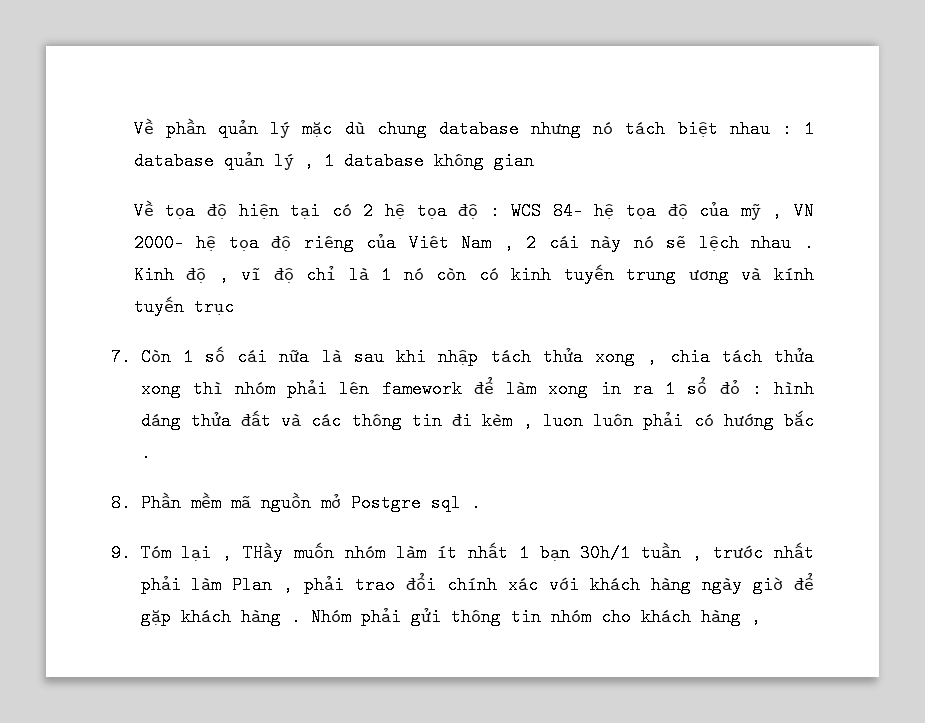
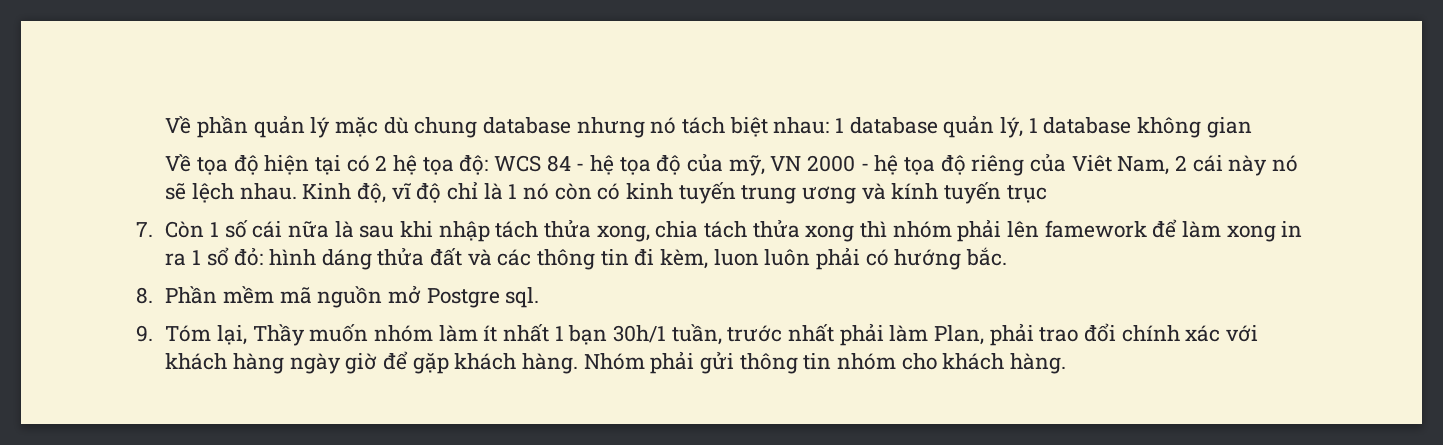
[729,120,792,138] nhau : -> [773,117,830,134] nhau:
[273,152,314,170] lý , -> [1000,117,1024,138] lý,
[458,202,814,220] [133,234,184,252] độ : WCS 84- hệ tọa độ của mỹ , VN 2000- -> [459,153,869,176] độ: WCS 84 - hệ tọa độ của mỹ, VN 2000 -
[461,234,514,252] Nam , -> [1117,156,1170,175] Nam,
[751,234,814,252] [133,266,229,284] nhau . Kinh độ , -> [239,183,387,203] nhau. Kinh độ,
[595,348,658,366] xong , -> [596,225,650,242] xong,
[719,380,762,398] đỏ : -> [234,247,264,266] đỏ:
[482,412,533,430] kèm , -> [660,249,709,269] kèm,
[784,410,815,430] [140,444,151,462] bắc . -> [966,247,1008,266] bắc.
[430,494,481,512] sql . -> [505,287,540,308] sql.
[181,542,284,562] lại , THầy -> [217,324,305,346] lại, Thầy
[641,542,703,562] tuần , -> [671,324,722,345] tuần,
[232,576,294,594] Plan , -> [934,325,985,345] Plan,
[240,608,301,626] hàng . -> [522,353,579,374] hàng.
[700,608,761,626] hàng , -> [1010,353,1067,374] hàng.

